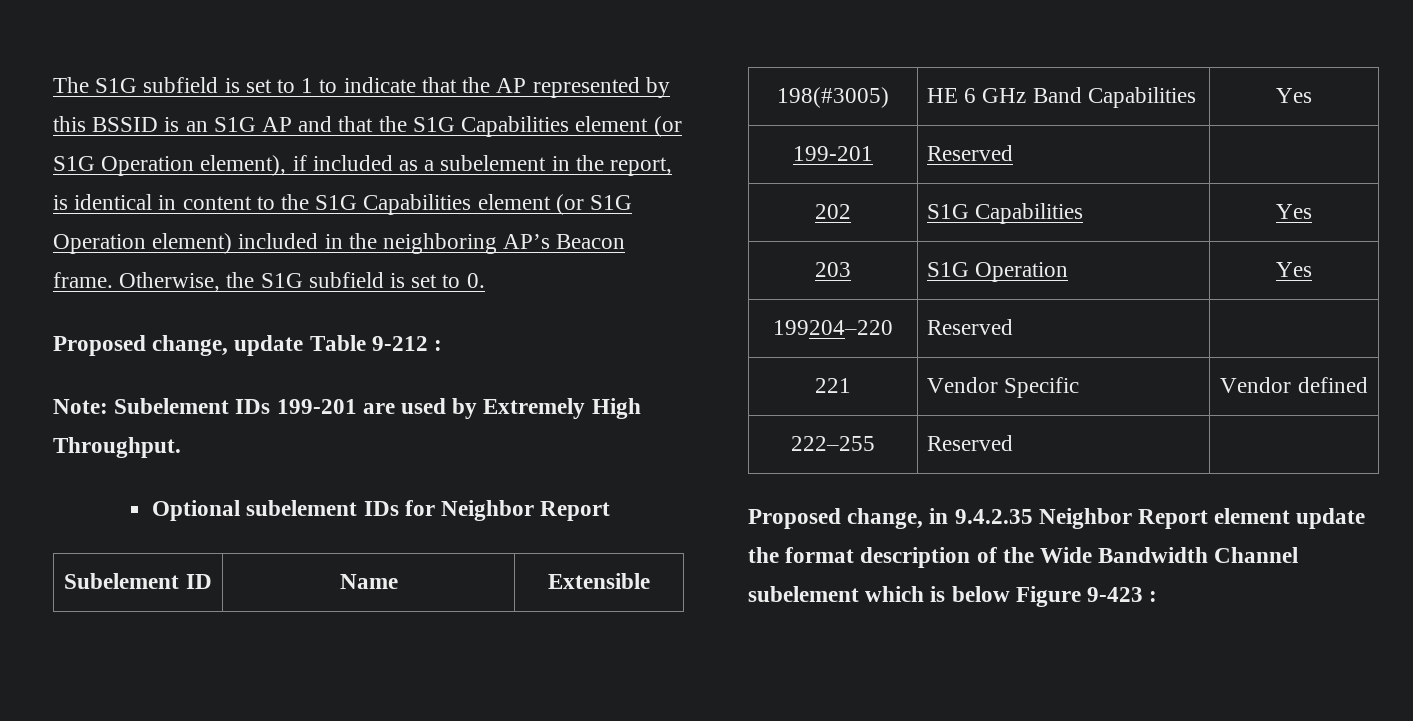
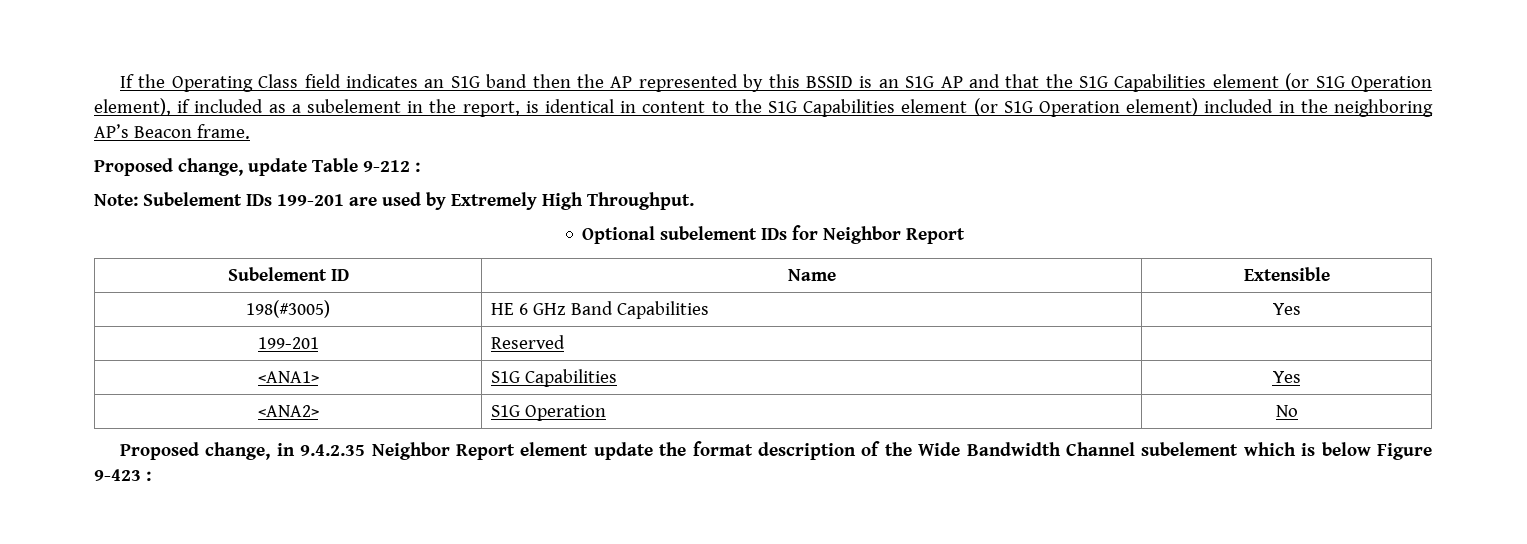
[53,77,457,93] The S1G subfield is set to 1 to indicate that -> [120,74,571,92] If the Operating Class field indicates an S1G band then
[119,272,485,292] Otherwise, the S1G subfield is set to 0. -> (250, 131) none
[815,204,851,219] 202 -> [257,371,319,383] <ANA1>
[815,262,851,277] 203 -> [257,405,319,417] <ANA2>
[1276,262,1312,277] [773,320,893,335] [926,319,1013,335] [815,378,851,393] [926,377,1080,398] [1220,377,1368,393] [791,436,875,451] [926,435,1013,451] Yes // 199204–220 | Reserved | // 221 | Vendor Specific | Vendor defined // 222–255 | Reserved | -> [1275,405,1298,417] No

